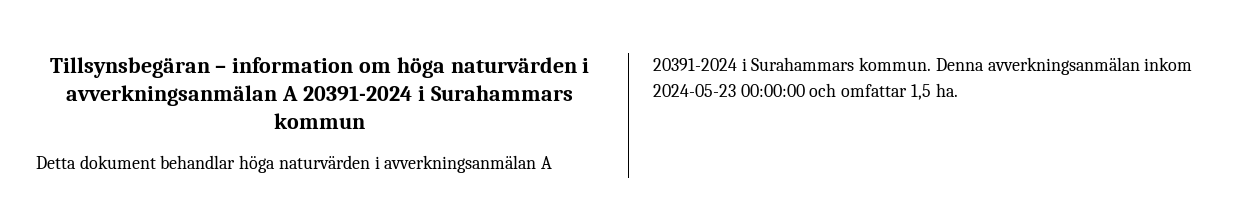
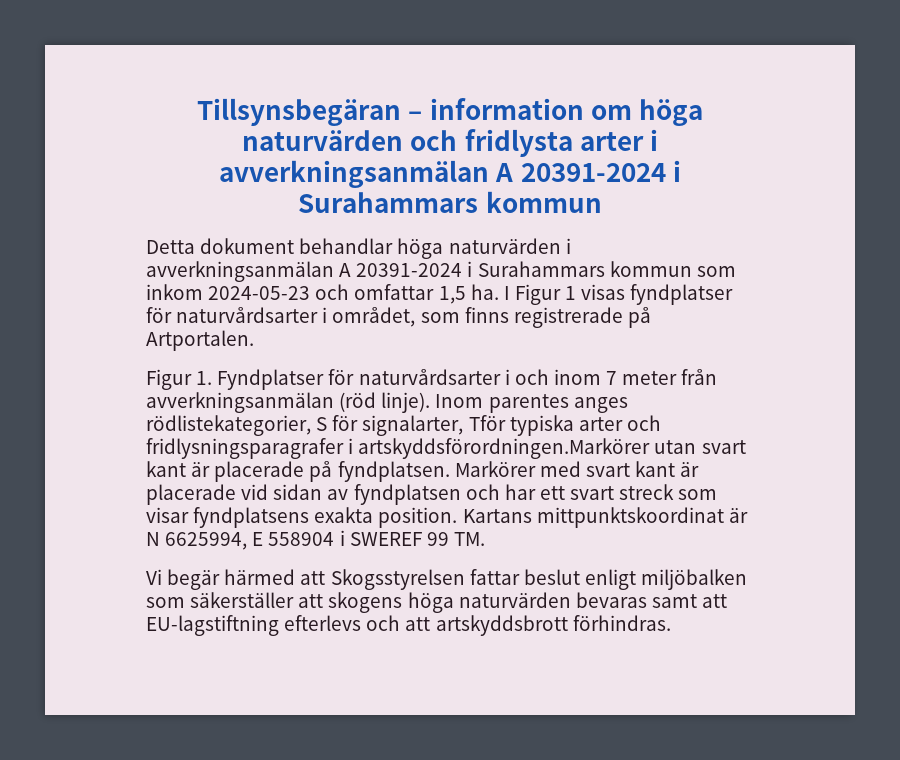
(577, 65) none -> [410,129,644,157] och fridlysta arter
[859,57,1140,75] kommun. Denna avverkningsanmälan -> [609,261,736,277] kommun som
[740,84,805,97] 00:00:00 -> (311, 293) none
(958, 90) none -> [503,284,734,305] [146,307,651,328] [146,330,254,351] [146,369,718,390] [146,392,628,413] [146,415,661,436] [146,438,746,459] [146,461,700,482] [146,484,718,505] [146,507,748,528] [146,530,485,550] [146,569,748,590] [146,592,728,613] [146,615,671,636] I Figur 1 visas fyndplatser för naturvårdsarter i området, som finns registrerade på Artportalen. // Figur 1. Fyndplatser för naturvårdsarter i och inom 7 meter från avverkningsanmälan (röd linje). Inom parentes anges rödlistekategorier, S för signalarter, Tför typiska arter och fridlysningsparagrafer i artskyddsförordningen.Markörer utan svart kant är placerade på fyndplatsen. Markörer med svart kant är placerade vid sidan av fyndplatsen och har ett svart streck som visar fyndplatsens exakta position. Kartans mittpunktskoordinat är N 6625994, E 558904 i SWEREF 99 TM. // Vi begär härmed att Skogsstyrelsen fattar beslut enligt miljöbalken som säkerställer att skogens höga naturvärden bevaras samt att EU-lagstiftning efterlevs och att artskyddsbrott förhindras.

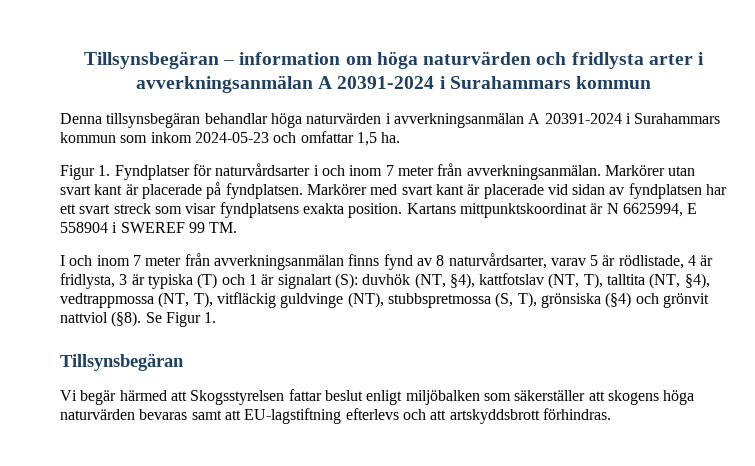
[146,238,295,254] Detta dokument -> [60,113,201,128] Denna tillsynsbegäran
[503,284,734,305] [146,307,651,328] [146,330,254,351] I Figur 1 visas fyndplatser för naturvårdsarter i området, som finns registrerade på Artportalen. -> (401, 137) none
[146,392,628,413] [146,415,661,436] [146,438,651,459] avverkningsanmälan (röd linje). Inom parentes anges rödlistekategorier, S för signalarter, Tför typiska arter och fridlysningsparagrafer i artskyddsförordningen.Markörer -> [466,165,665,180] avverkningsanmälan. Markörer
[465,484,500,500] och -> (702, 191) none
(485, 539) none -> [60,253,714,270] [60,273,710,289] [60,292,709,308] [60,311,217,327] [60,353,184,371] // I och inom 7 meter från avverkningsanmälan finns fynd av 8 naturvårdsarter, varav 5 är rödlistade, 4 är fridlysta, 3 är typiska (T) och 1 är signalart (S): duvhök (NT, §4), kattfotslav (NT, T), talltita (NT, §4), vedtrappmossa (NT, T), vitfläckig guldvinge (NT), stubbspretmossa (S, T), grönsiska (§4) och grönvit nattviol (§8). Se Figur 1. // Tillsynsbegäran

